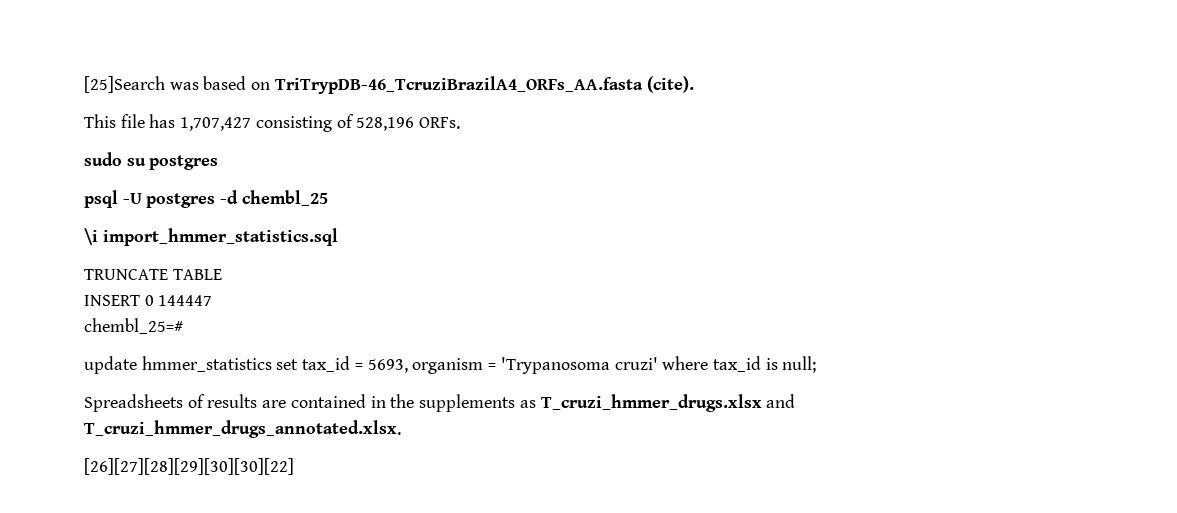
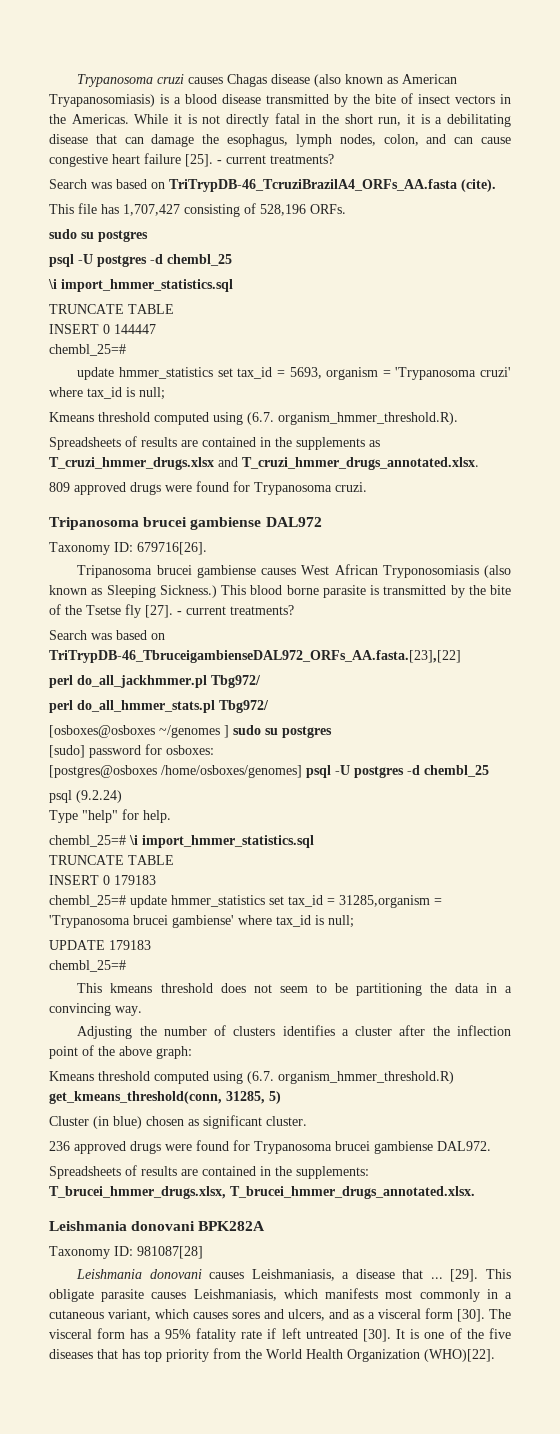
[84,76,165,93] [25]Search -> [77,74,458,87] [49,93,511,107] [49,113,512,127] [49,134,511,147] [49,153,334,167] [49,179,87,189] Trypanosoma cruzi causes Chagas disease (also known as American Tryapanosomiasis) is a blood disease transmitted by the bite of insect vectors in the Americas. While it is not directly fatal in the short run, it is a debilitating disease that can damage the esophagus, lymph nodes, colon, and can cause congestive heart failure [25]. - current treatments? // Search
(817, 364) none -> [49,412,458,425] // Kmeans threshold computed using (6.7. organism_hmmer_threshold.R).
[84,458,294,475] [26][27][28][29][30][30][22] -> [49,481,367,495] [49,517,322,530] [49,542,207,555] [77,564,511,578] [49,585,511,598] [49,604,294,618] [49,630,165,640] [49,650,461,663] [49,675,261,688] [49,700,269,713] [49,725,332,738] [49,744,214,758] [49,765,489,778] [49,790,122,803] [49,809,171,823] [49,835,314,848] [49,855,174,865] [49,875,156,885] [49,895,442,908] [49,915,354,928] [49,940,151,950] [49,960,126,972] [77,983,512,996] [49,1003,142,1016] [77,1025,511,1039] [49,1045,192,1059] [49,1071,454,1084] [49,1091,281,1104] [49,1115,307,1129] [49,1140,491,1154] [49,1165,369,1179] [49,1186,475,1199] [49,1221,266,1231] [49,1246,203,1259] [76,1269,511,1282] [49,1288,512,1302] [49,1308,511,1322] [49,1328,511,1342] [49,1348,495,1362] 809 approved drugs were found for Trypanosoma cruzi. // Tripanosoma brucei gambiense DAL972 // Taxonomy ID: 679716[26]. // Tripanosoma brucei gambiense causes West African Tryponosomiasis (also known as Sleeping Sickness.) This blood borne parasite is transmitted by the bite of the Tsetse fly [27]. - current treatments? // Search was based on TriTrypDB-46_TbruceigambienseDAL972_ORFs_AA.fasta.[23],[22] // perl do_all_jackhmmer.pl Tbg972/ // perl do_all_hmmer_stats.pl Tbg972/ // [osboxes@osboxes ~/genomes ] sudo su postgres // [sudo] password for osboxes: // [postgres@osboxes /home/osboxes/genomes] psql -U postgres -d chembl_25 // psql (9.2.24) // Type "help" for help. // chembl_25=# \i import_hmmer_statistics.sql // TRUNCATE TABLE // INSERT 0 179183 // chembl_25=# update hmmer_statistics set tax_id = 31285,organism = 'Trypanosoma brucei gambiense' where tax_id is null; // UPDATE 179183 // chembl_25=# // This kmeans threshold does not seem to be partitioning the data in a convincing way. // Adjusting the number of clusters identifies a cluster after the inflection point of the above graph: // Kmeans threshold computed using (6.7. organism_hmmer_threshold.R) get_kmeans_threshold(conn, 31285, 5) // Cluster (in blue) chosen as significant cluster. // 236 approved drugs were found for Trypanosoma brucei gambiense DAL972. // Spreadsheets of results are contained in the supplements: T_brucei_hmmer_drugs.xlsx, T_brucei_hmmer_drugs_annotated.xlsx. // Leishmania donovani BPK282A // Taxonomy ID: 981087[28] // Leishmania donovani causes Leishmaniasis, a disease that ... [29]. This obligate parasite causes Leishmaniasis, which manifests most commonly in a cutaneous variant, which causes sores and ulcers, and as a visceral form [30]. The visceral form has a 95% fatality rate if left untreated [30]. It is one of the five diseases that has top priority from the World Health Organization (WHO)[22].

